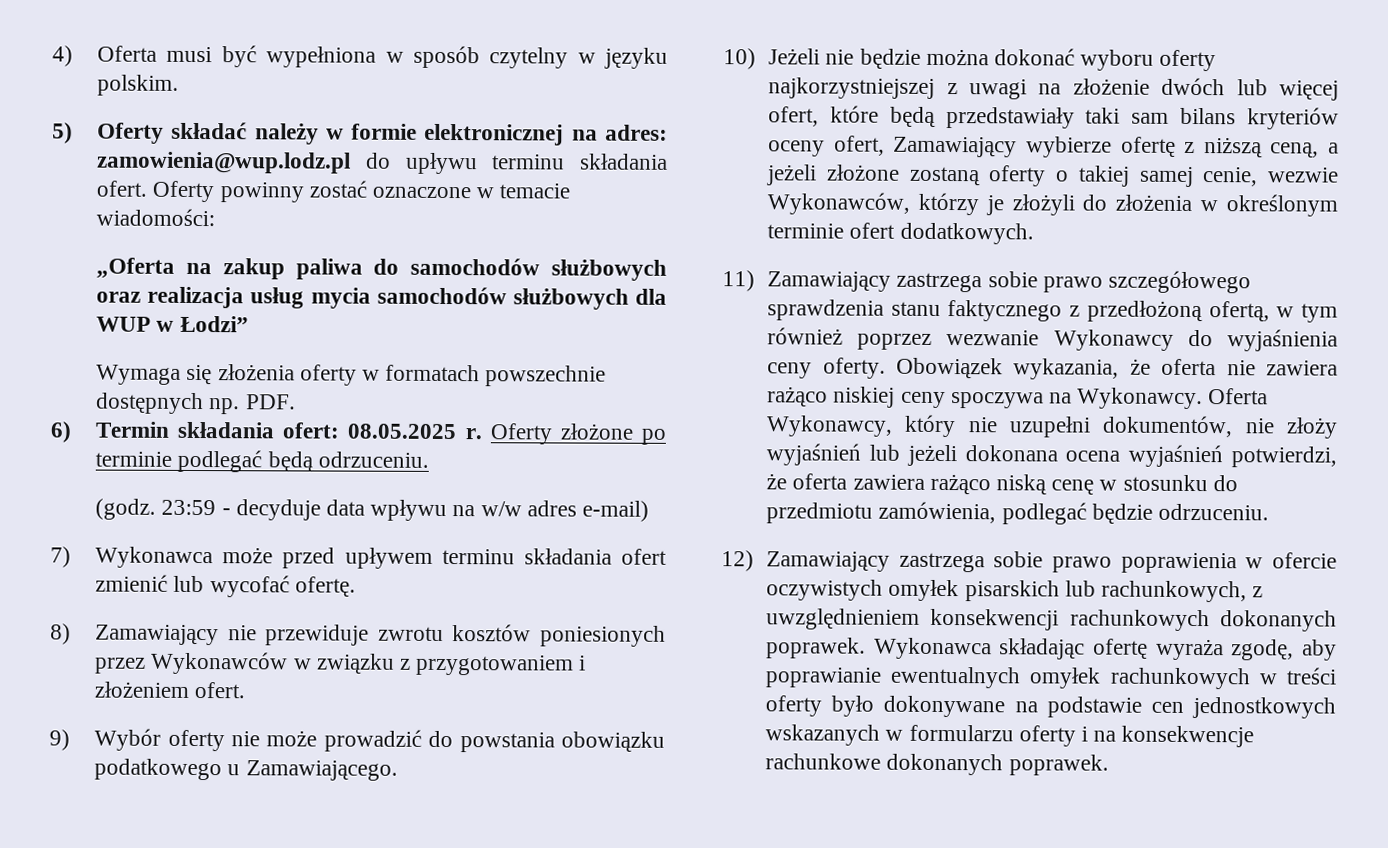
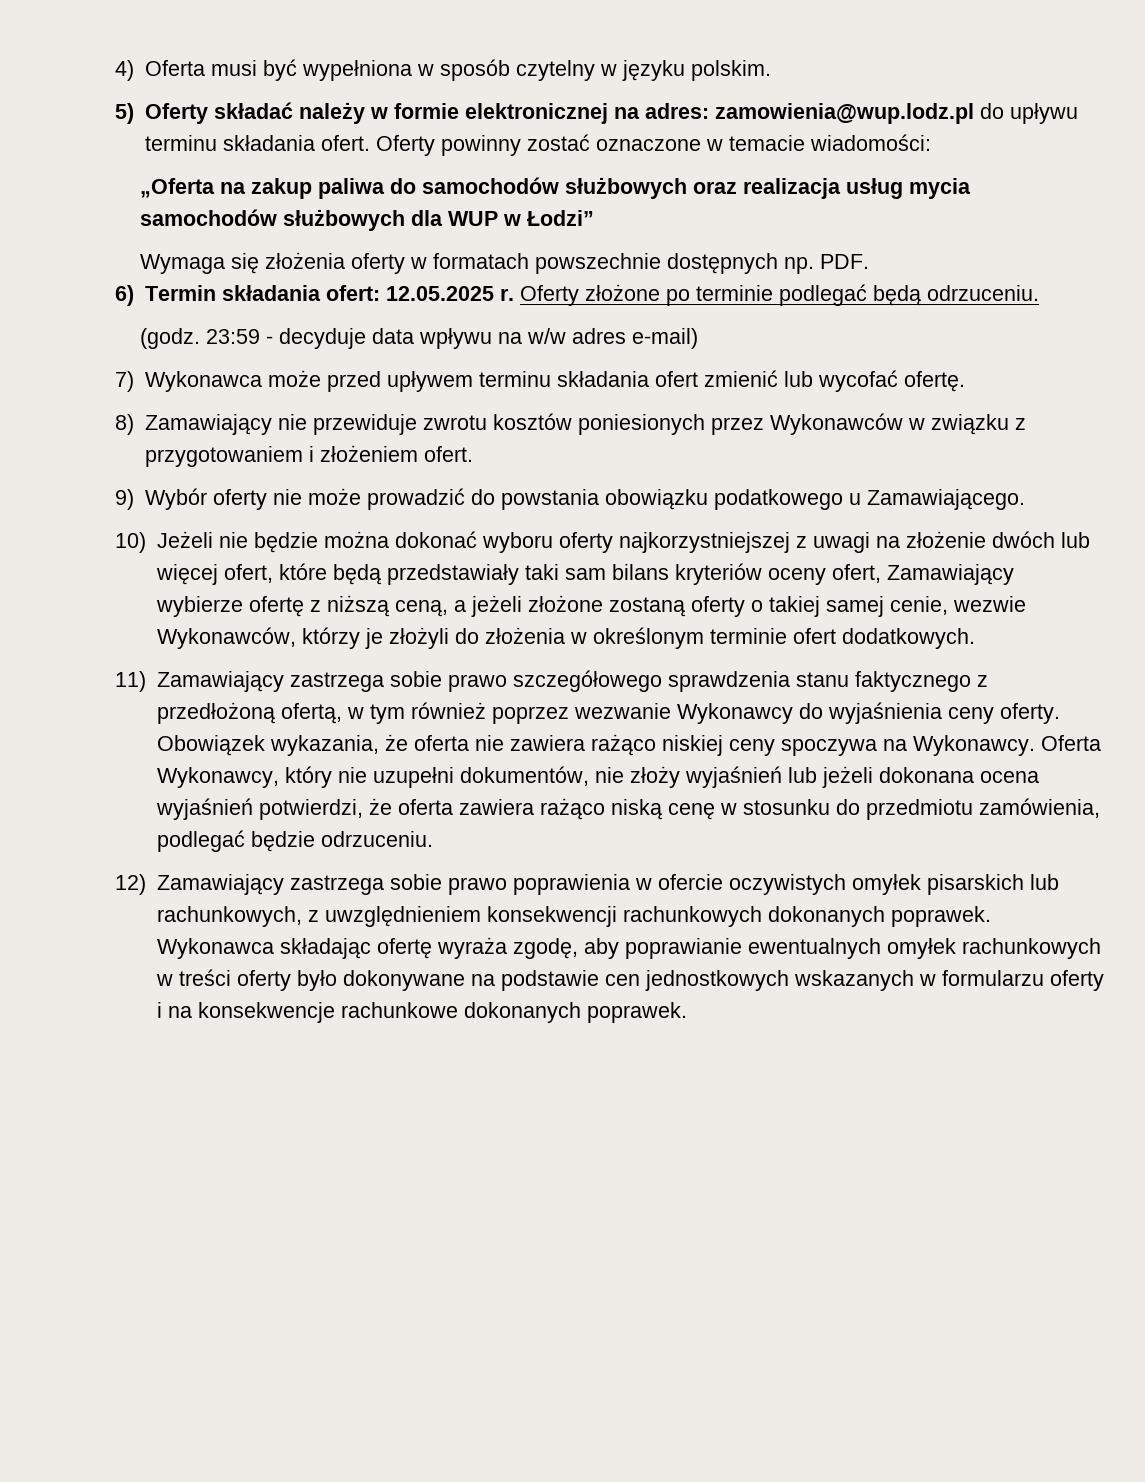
[347,423,457,440] 08.05.2025 -> [385,286,494,301] 12.05.2025

